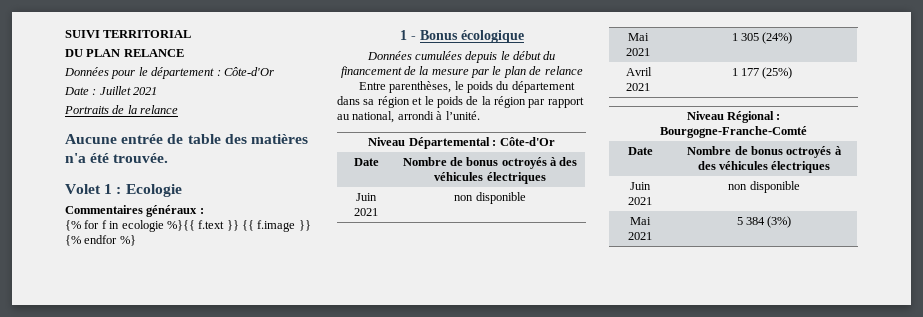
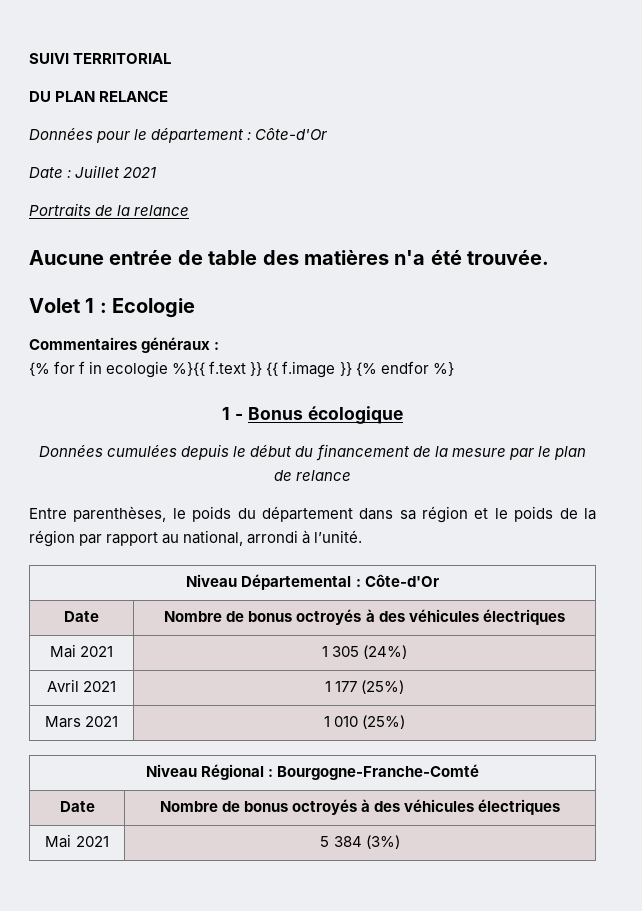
[356,193,377,201] [354,208,378,216] [454,192,526,204] // Juin 2021 | non disponible -> (565, 617) none
(793, 73) none -> [44,716,119,728] [323,715,406,729] // Mars 2021 | 1 010 (25%)
[630,182,651,190] [628,197,652,205] [728,181,800,193] // Juin 2021 | non disponible -> (561, 807) none

